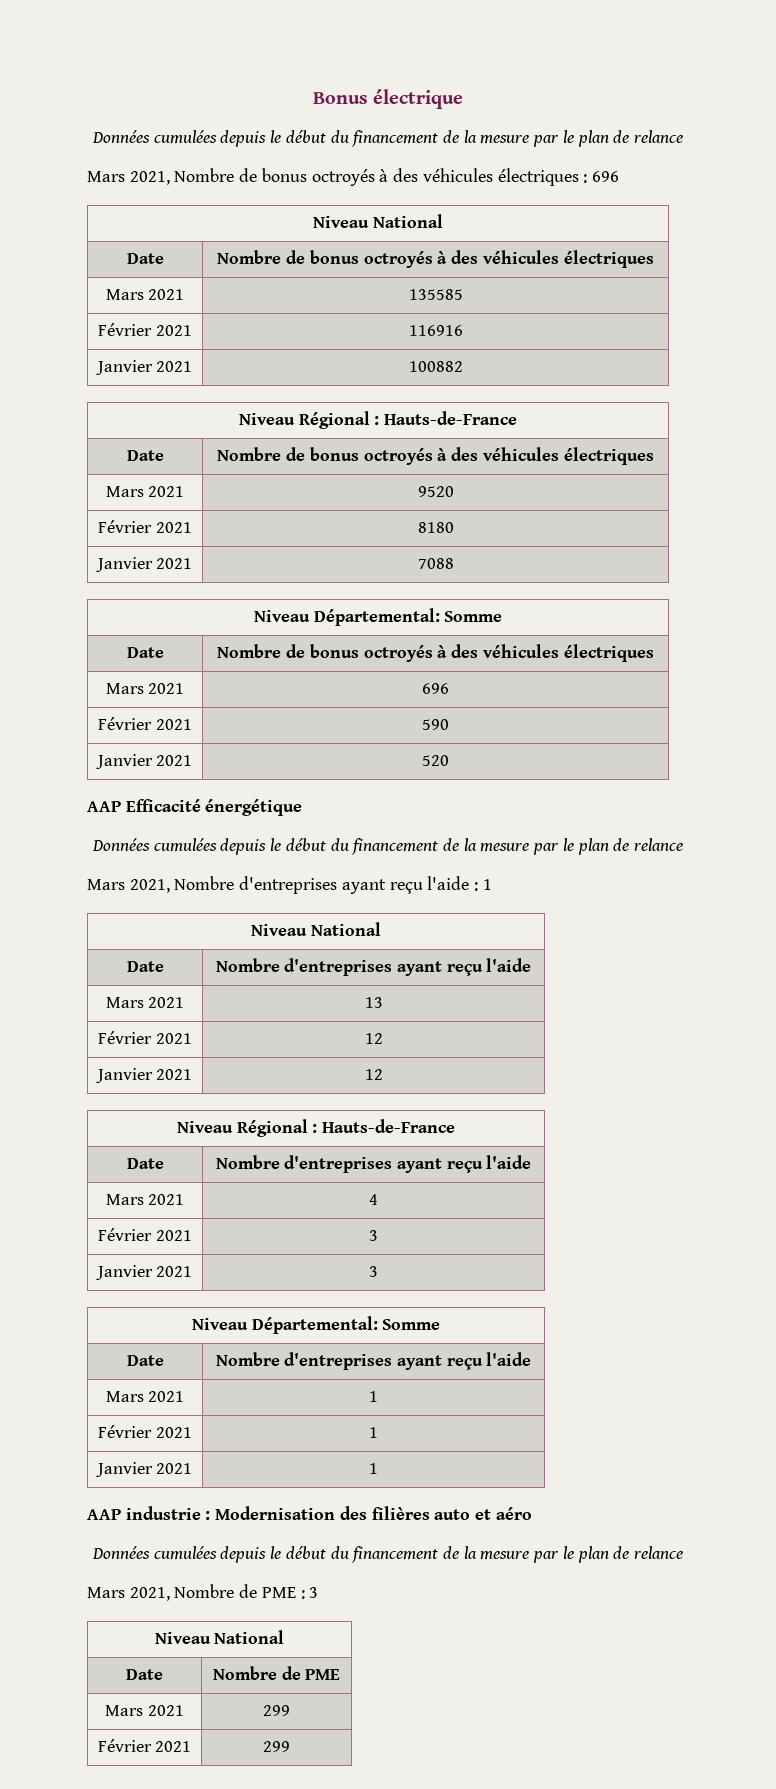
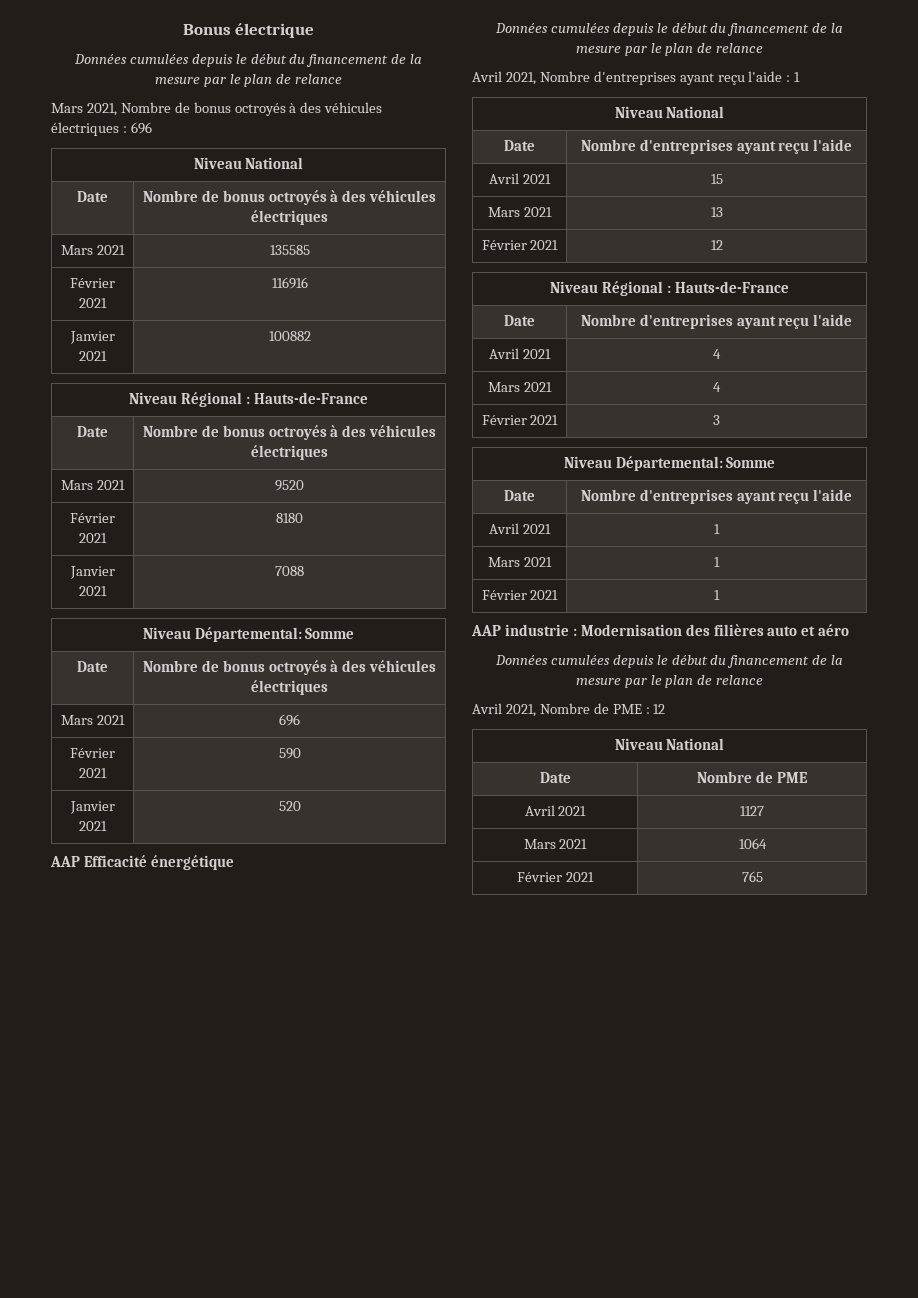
[87,879,125,890] Mars -> [472,71,502,82] Avril
(532, 965) none -> [489,173,551,184] [710,174,723,184] // Avril 2021 | 15
[95,1068,193,1083] [364,1069,383,1080] // Janvier 2021 | 12 -> (723, 245) none
(532, 1162) none -> [489,348,551,359] [713,349,721,359] // Avril 2021 | 4
[95,1265,193,1280] [369,1266,378,1277] // Janvier 2021 | 3 -> (720, 420) none
(532, 1359) none -> [489,523,551,534] [714,524,720,534] // Avril 2021 | 1
[95,1462,193,1477] [369,1463,378,1474] // Janvier 2021 | 1 -> (720, 595) none
[87,1587,125,1598] Mars -> [472,703,502,714] Avril
[309,1587,319,1598] 3 -> [653,704,666,714] 12
[105,1705,184,1716] [263,1705,290,1716] [97,1739,192,1752] [263,1741,290,1752] // Mars 2021 | 299 // Février 2021 | 299 -> [524,805,587,816] [740,806,764,816] [523,839,588,849] [738,838,767,849] [517,872,594,882] [741,871,763,882] // Avril 2021 | 1127 // Mars 2021 | 1064 // Février 2021 | 765

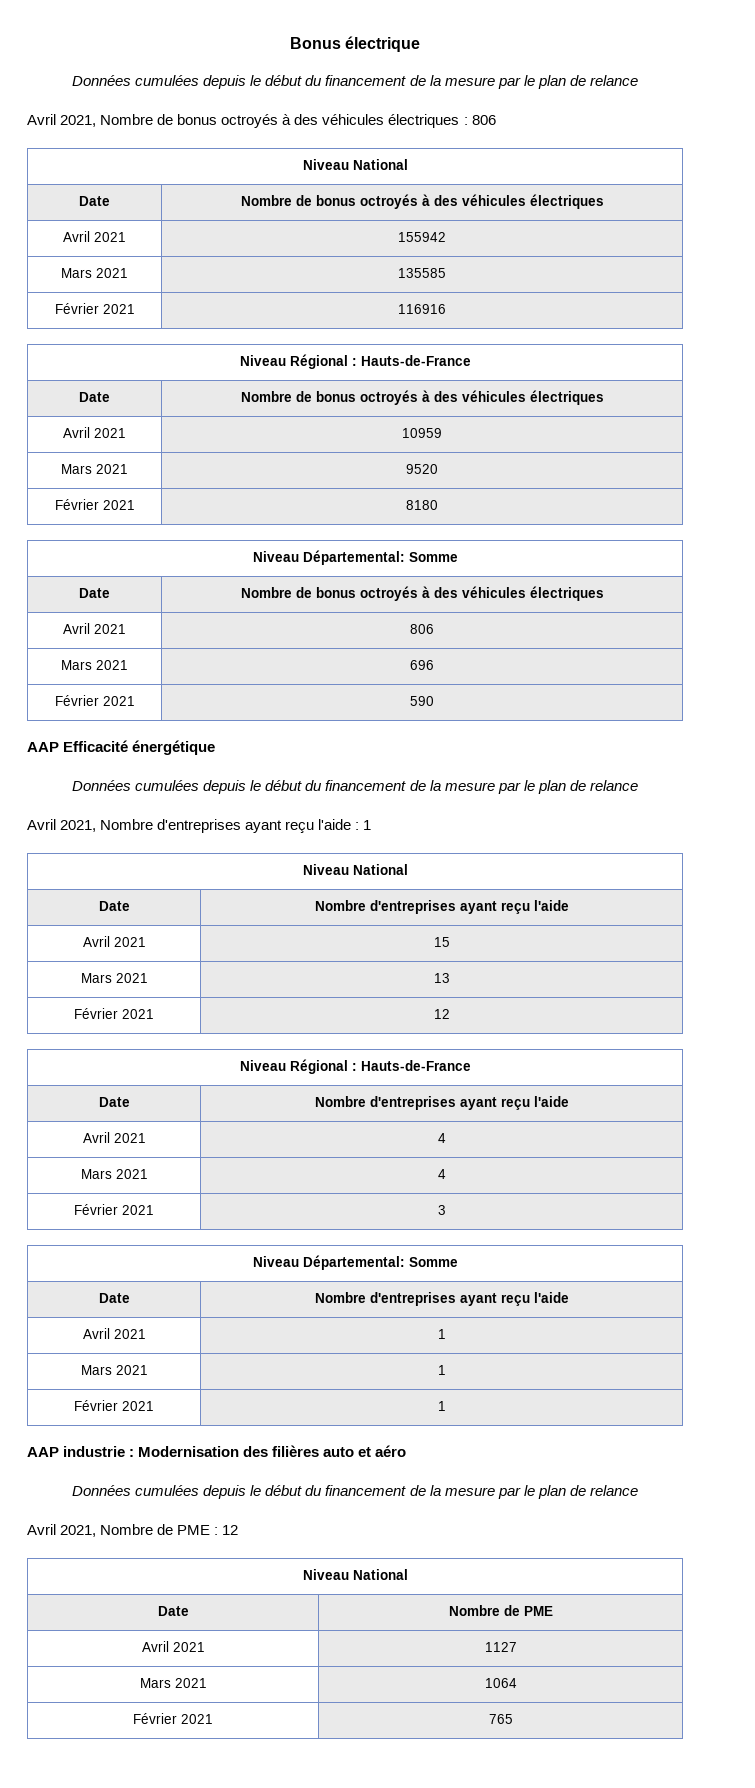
[51,103,83,113] Mars -> [27,114,56,125] Avril
[130,122,152,134] 696 -> [471,115,496,125] 806
(328, 217) none -> [63,231,126,242] [398,232,446,242] // Avril 2021 | 155942
[69,331,115,344] [79,351,107,361] [268,331,311,341] // Janvier 2021 | 100882 -> (446, 309) none
(328, 452) none -> [63,427,126,438] [402,428,442,438] // Avril 2021 | 10959
[69,566,115,579] [79,586,107,596] [275,566,304,576] // Janvier 2021 | 7088 -> (438, 505) none
(328, 687) none -> [63,623,126,634] [410,624,434,634] // Avril 2021 | 806
[69,801,115,814] [79,821,107,831] [278,801,301,811] // Janvier 2021 | 520 -> (434, 701) none

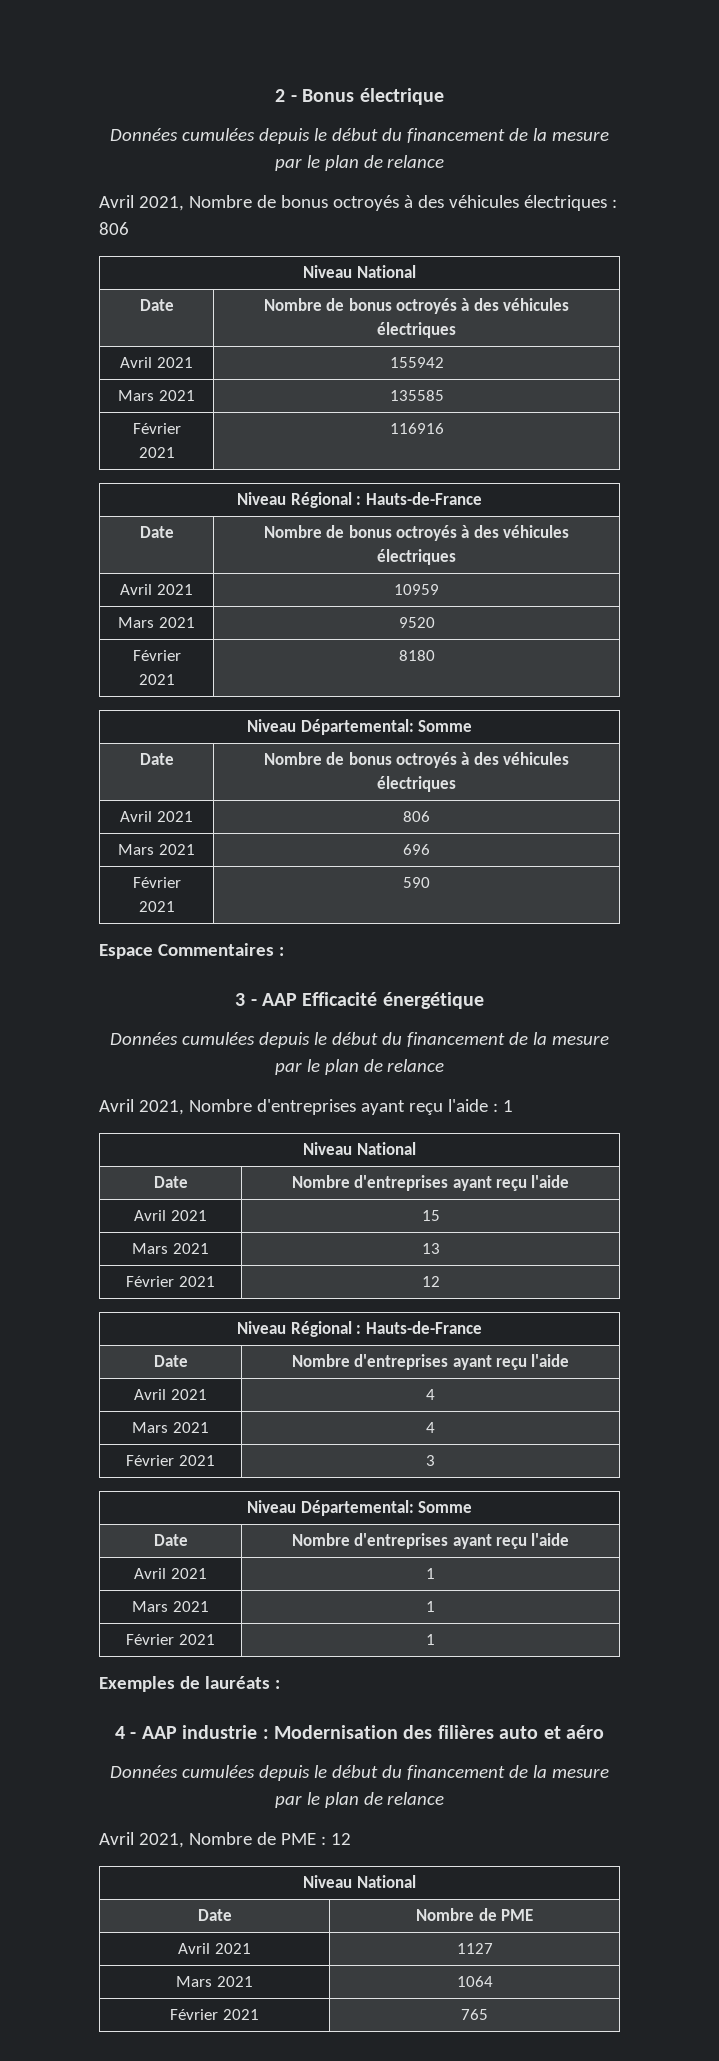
(289, 43) none -> [275,89,297,102] 2 -
(434, 701) none -> [99,943,284,959] [235,993,257,1006] Espace Commentaires : // 3 -
(446, 1406) none -> [99,1676,280,1692] [115,1726,137,1739] Exemples de lauréats : // 4 -

